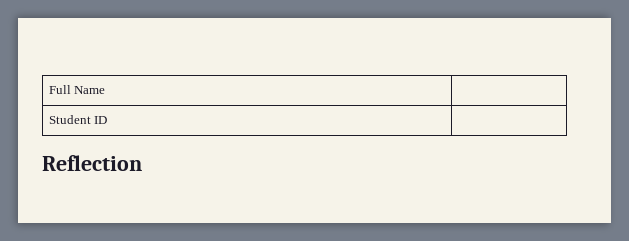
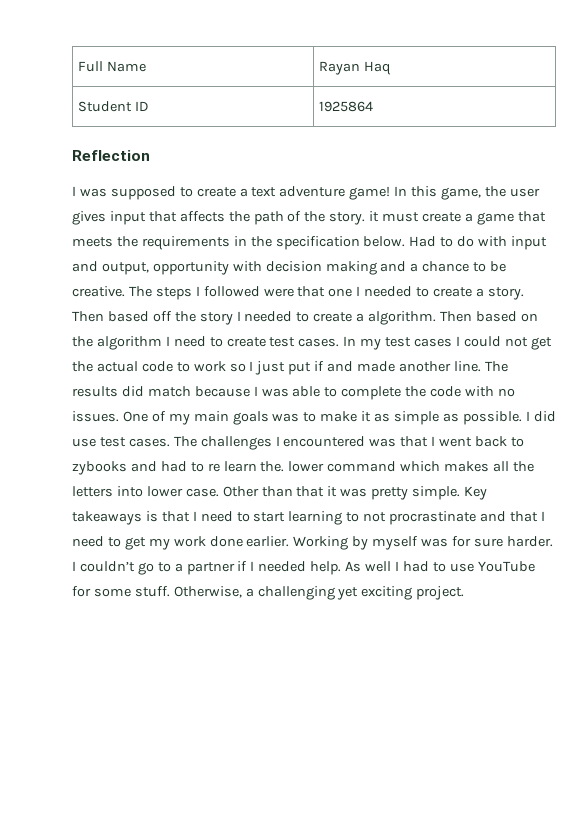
(106, 90) none -> [319,61,392,75] Rayan Haq
(108, 120) none -> [319,101,374,112] 1925864
(142, 163) none -> [72,186,540,200] [72,211,546,225] [72,236,548,250] [72,261,507,275] [72,286,524,300] [72,311,538,325] [72,336,552,350] [72,361,508,375] [72,386,515,400] [72,411,556,425] [72,436,524,450] [72,461,534,475] [72,486,488,500] [72,511,545,525] [72,536,553,550] [72,561,535,575] [72,586,465,600] // I was supposed to create a text adventure game! In this game, the user gives input that affects the path of the story. it must create a game that meets the requirements in the specification below. Had to do with input and output, opportunity with decision making and a chance to be creative. The steps I followed were that one I needed to create a story. Then based off the story I needed to create a algorithm. Then based on the algorithm I need to create test cases. In my test cases I could not get the actual code to work so I just put if and made another line. The results did match because I was able to complete the code with no issues. One of my main goals was to make it as simple as possible. I did use test cases. The challenges I encountered was that I went back to zybooks and had to re learn the. lower command which makes all the letters into lower case. Other than that it was pretty simple. Key takeaways is that I need to start learning to not procrastinate and that I need to get my work done earlier. Working by myself was for sure harder. I couldn’t go to a partner if I needed help. As well I had to use YouTube for some stuff. Otherwise, a challenging yet exciting project.

